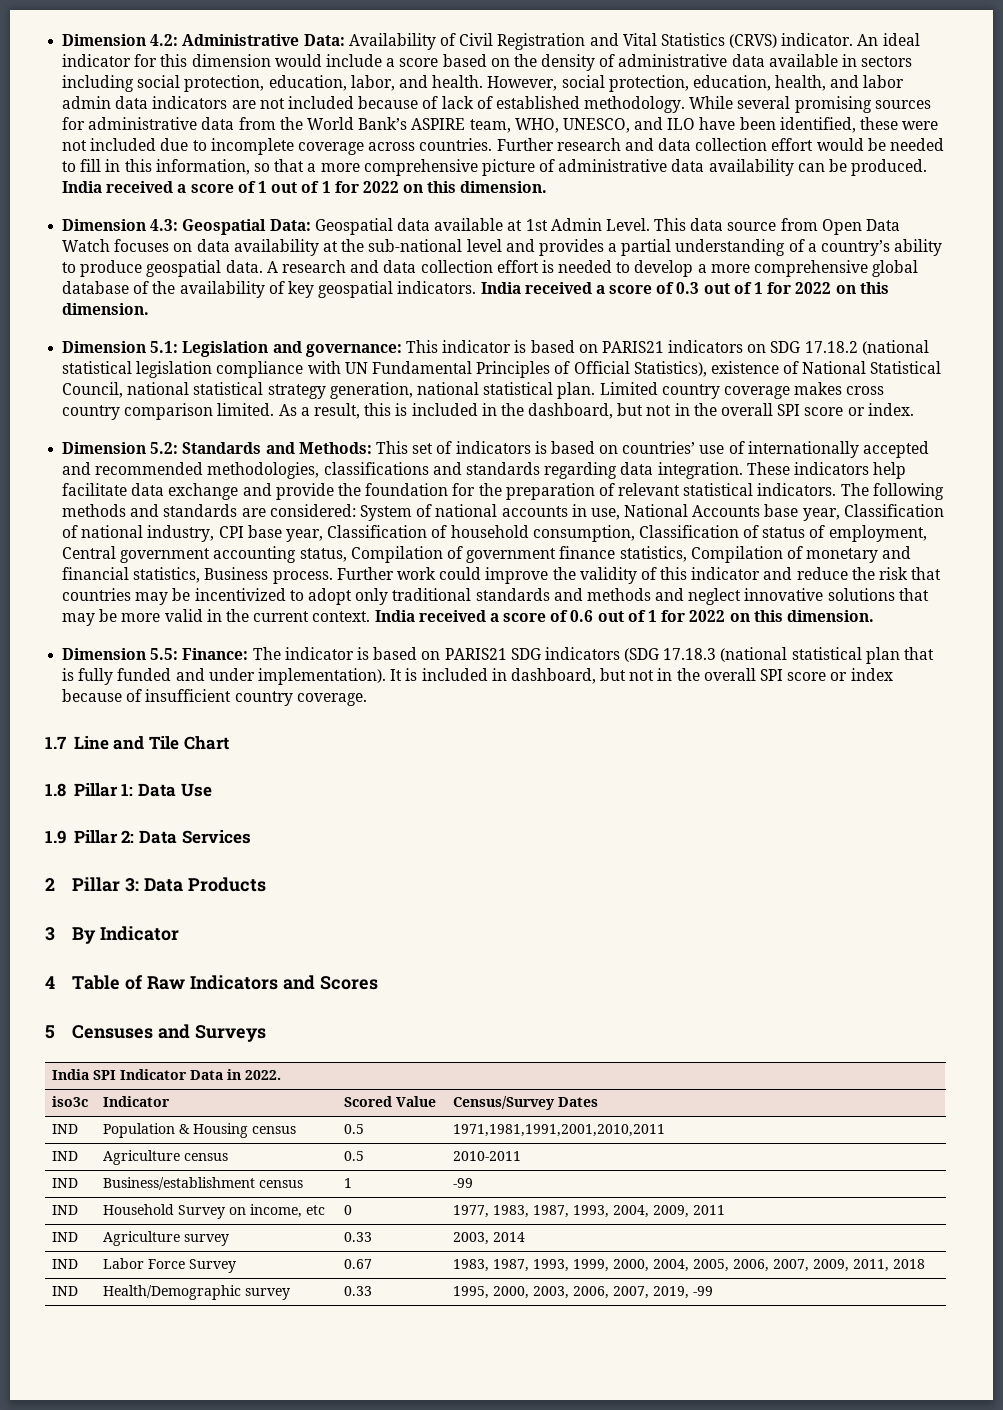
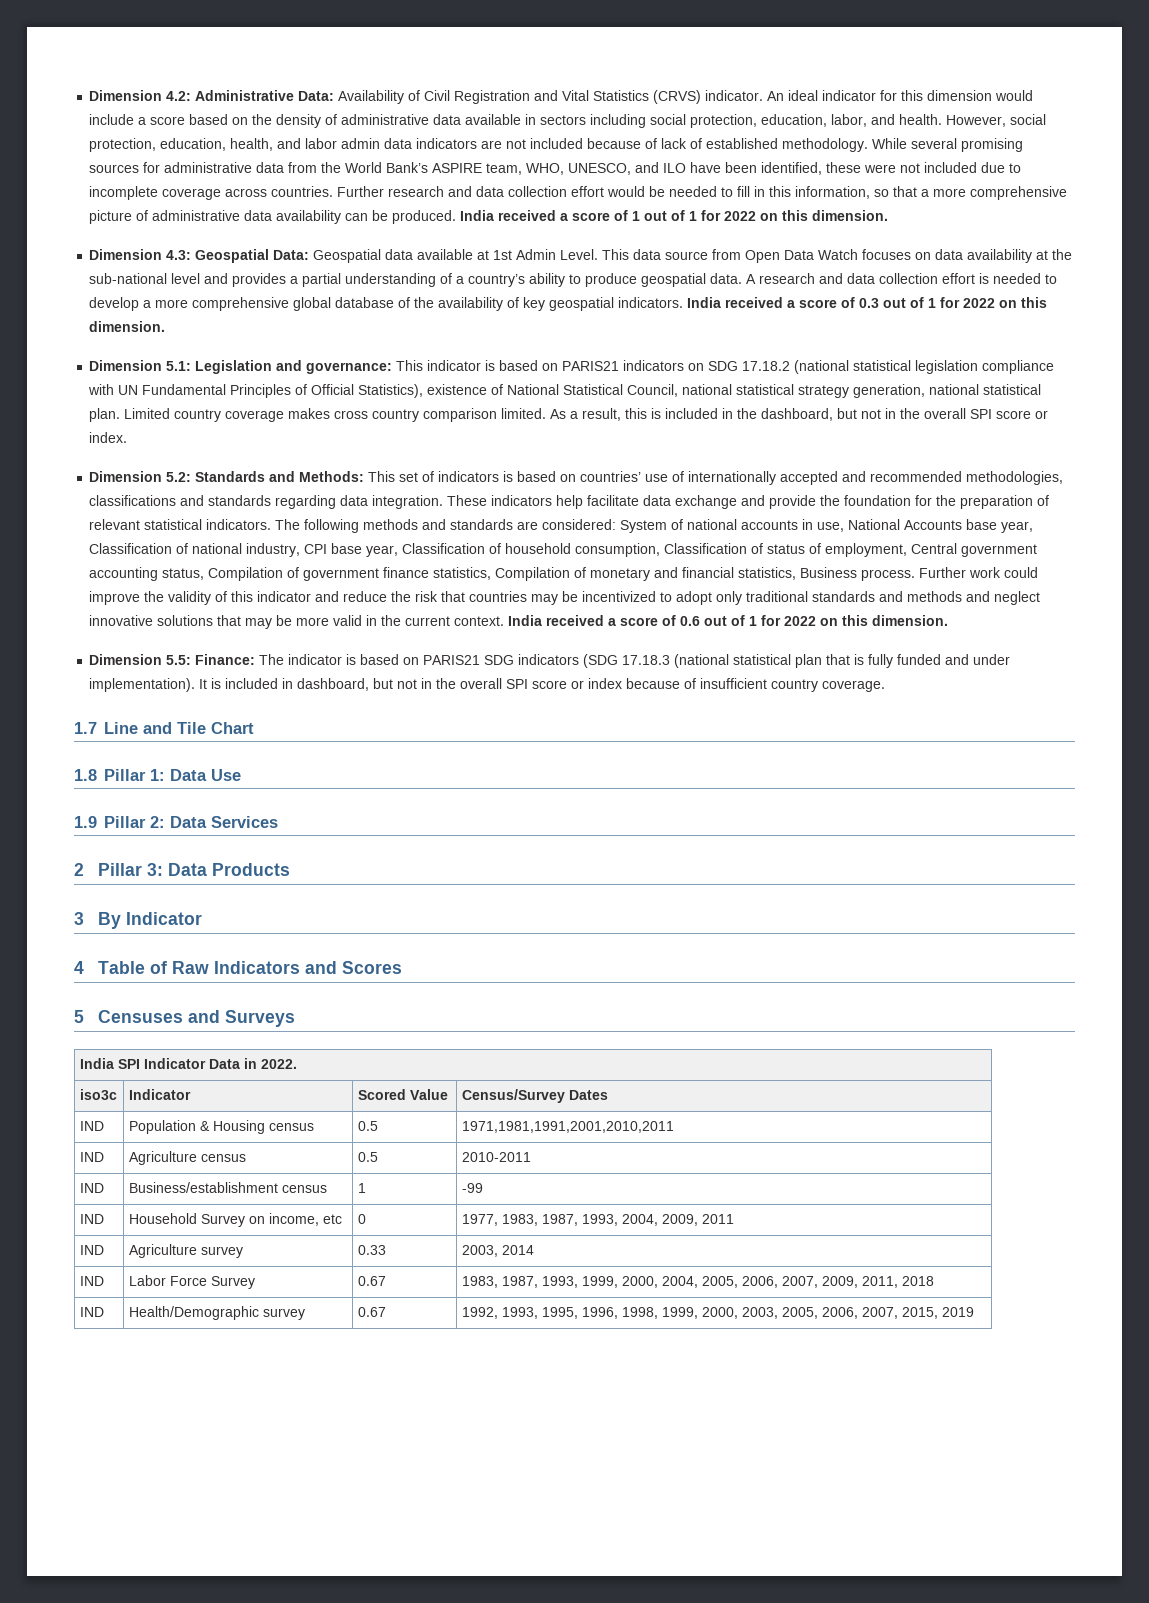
[344,1286,373,1296] [453,1286,490,1299] 0.33 | 1995, -> [357,1307,386,1317] [461,1307,698,1319] 0.67 | 1992, 1993, 1995, 1996, 1998, 1999,
[573,1286,714,1299] 2006, 2007, 2019, -99 -> [781,1307,974,1319] 2005, 2006, 2007, 2015, 2019

